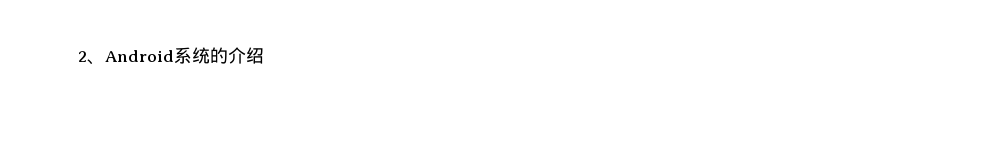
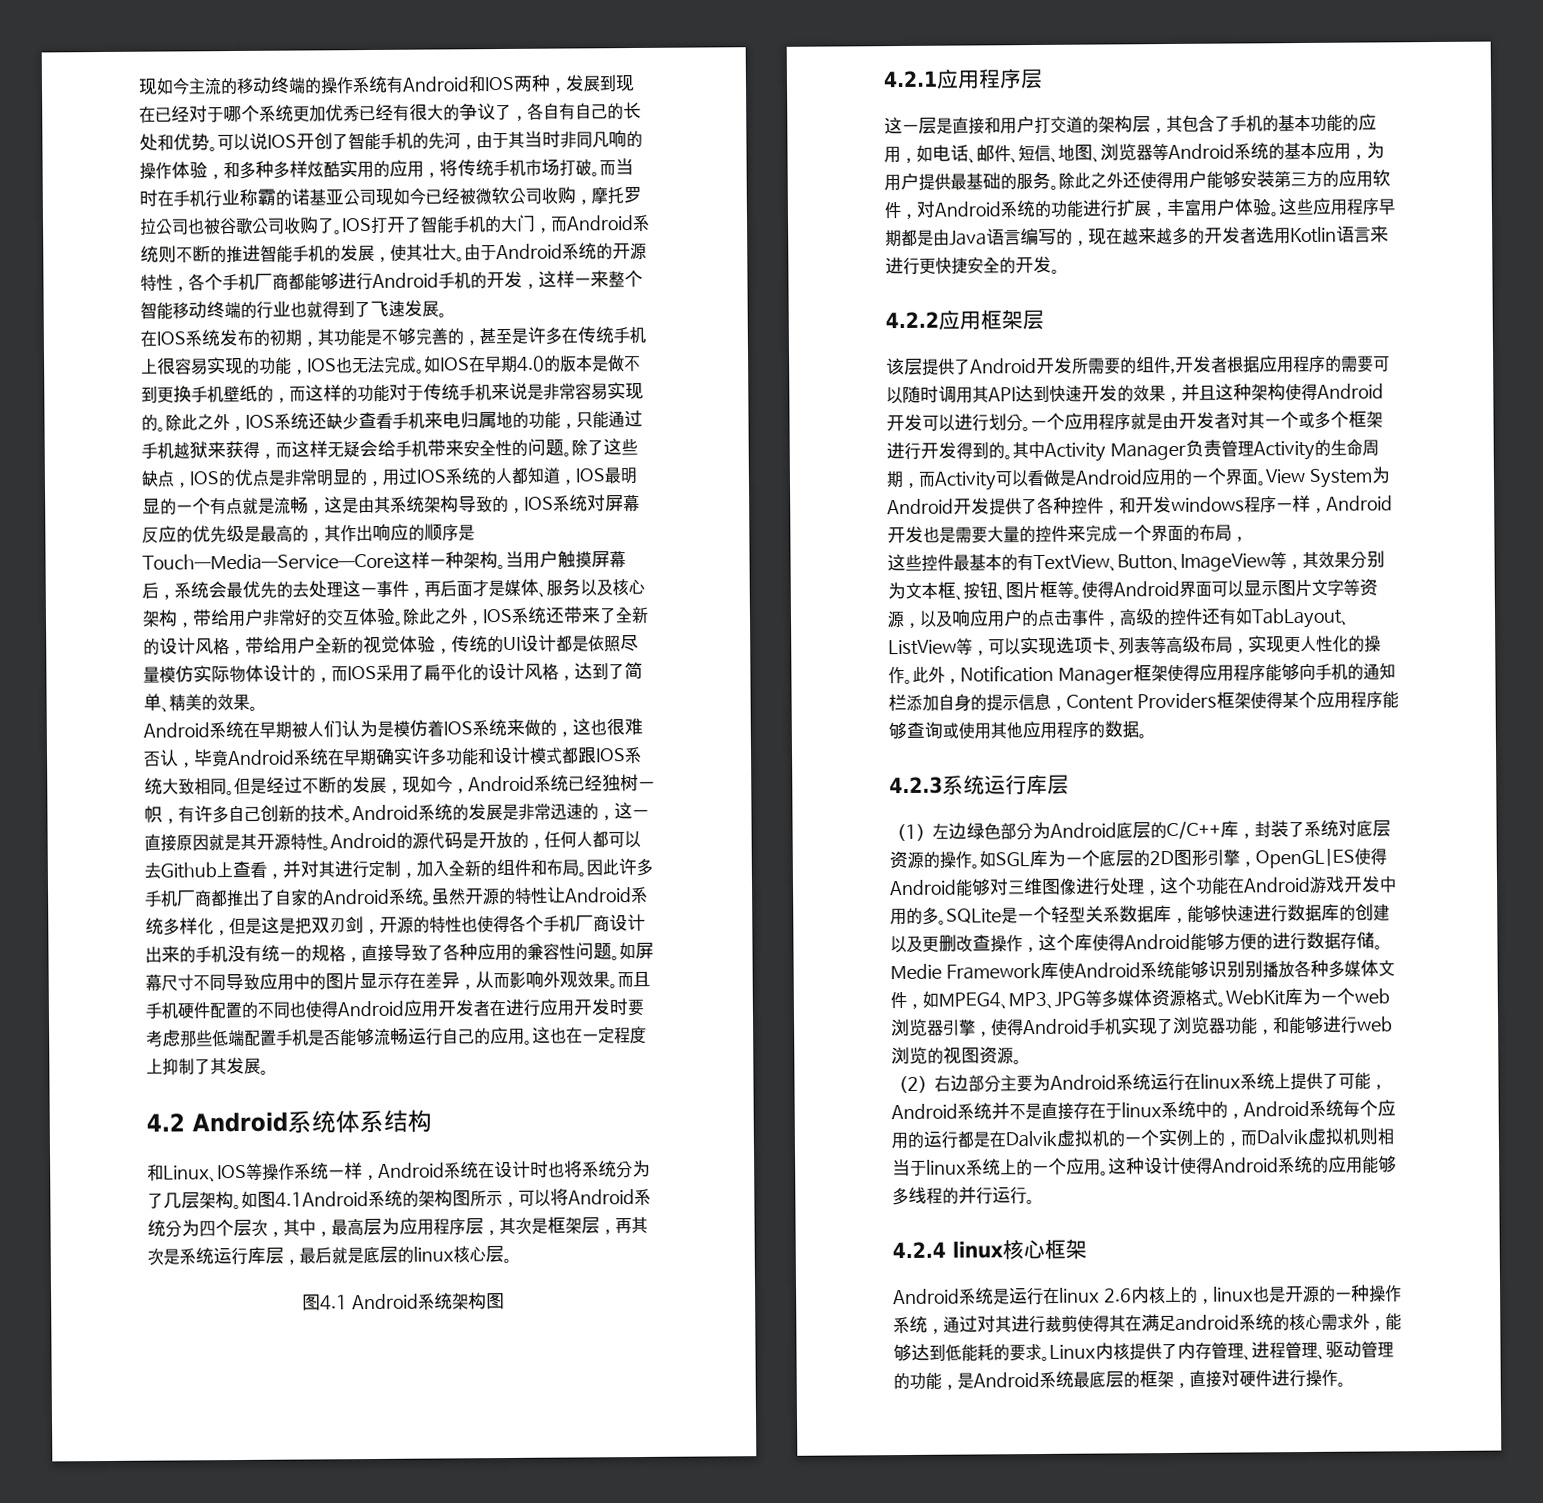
[78,47,264,65] 2、Android系统的介绍 -> [138,74,635,96] [139,101,642,124] [139,129,643,152] [139,158,634,180] [139,185,642,208] [139,214,650,236] [140,242,647,264] [140,269,643,292] [140,299,447,320] [140,326,646,348] [141,354,641,375] [141,382,644,404] [141,409,643,432] [141,438,638,460] [141,466,637,488] [142,493,640,515] [142,523,475,544] [142,550,626,571] [142,578,645,600] [142,605,649,628] [143,633,639,656] [143,661,643,684] [143,693,258,713] [143,717,643,740] [143,746,642,768] [144,774,655,796] [144,802,649,824] [144,830,641,852] [144,857,653,879] [145,886,648,908] [145,913,646,936] [145,941,654,964] [145,970,650,992] [145,998,644,1020] [146,1025,647,1048] [146,1056,269,1076] [146,1109,432,1134] [147,1159,651,1183] [147,1188,651,1210] [147,1216,648,1238] [147,1245,512,1266] [302,1292,505,1311] [883,68,1043,90] [884,113,1377,135] [884,141,1385,164] [884,169,1391,191] [884,197,1395,220] [885,225,1389,248] [885,255,1060,275] [885,309,1044,331] [886,354,1390,376] [886,382,1384,405] [886,410,1383,432] [886,438,1379,462] [886,466,1391,491] [887,494,1393,516] [887,523,1248,544] [887,550,1385,572] [887,578,1378,601] [887,607,1350,629] [888,634,1381,656] [888,662,1396,685] [888,690,1399,712] [888,720,1147,740] [889,773,1069,795] [889,819,1391,842] [889,847,1387,869] [889,875,1397,897] [890,903,1390,925] [890,931,1383,954] [890,959,1395,980] [890,987,1390,1010] [891,1015,1393,1037] [891,1046,1022,1065] [891,1071,1387,1094] [891,1099,1396,1121] [891,1127,1394,1149] [892,1155,1397,1177] [892,1186,1035,1206] [892,1238,1087,1260] [893,1284,1402,1306] [893,1312,1402,1335] [893,1340,1394,1362] [893,1368,1346,1390] 现如今主流的移动终端的操作系统有Android和IOS两种，发展到现在已经对于哪个系统更加优秀已经有很大的争议了，各自有自己的长处和优势。可以说IOS开创了智能手机的先河，由于其当时非同凡响的操作体验，和多种多样炫酷实用的应用，将传统手机市场打破。而当时在手机行业称霸的诺基亚公司现如今已经被微软公司收购，摩托罗拉公司也被谷歌公司收购了。IOS打开了智能手机的大门，而Android系统则不断的推进智能手机的发展，使其壮大。由于Android系统的开源特性，各个手机厂商都能够进行Android手机的开发，这样一来整个智能移动终端的行业也就得到了飞速发展。 // 在IOS系统发布的初期，其功能是不够完善的，甚至是许多在传统手机上很容易实现的功能，IOS也无法完成。如IOS在早期4.0的版本是做不到更换手机壁纸的，而这样的功能对于传统手机来说是非常容易实现的。除此之外，IOS系统还缺少查看手机来电归属地的功能，只能通过手机越狱来获得，而这样无疑会给手机带来安全性的问题。除了这些缺点，IOS的优点是非常明显的，用过IOS系统的人都知道，IOS最明显的一个有点就是流畅，这是由其系统架构导致的，IOS系统对屏幕反应的优先级是最高的，其作出响应的顺序是Touch—Media—Service—Core这样一种架构。当用户触摸屏幕后，系统会最优先的去处理这一事件，再后面才是媒体、服务以及核心架构，带给用户非常好的交互体验。除此之外，IOS系统还带来了全新的设计风格，带给用户全新的视觉体验，传统的UI设计都是依照尽量模仿实际物体设计的，而IOS采用了扁平化的设计风格，达到了简单、精美的效果。 // Android系统在早期被人们认为是模仿着IOS系统来做的，这也很难否认，毕竟Android系统在早期确实许多功能和设计模式都跟IOS系统大致相同。但是经过不断的发展，现如今，Android系统已经独树一帜，有许多自己创新的技术。Android系统的发展是非常迅速的，这一直接原因就是其开源特性。Android的源代码是开放的，任何人都可以去Github上查看，并对其进行定制，加入全新的组件和布局。因此许多手机厂商都推出了自家的Android系统。虽然开源的特性让Android系统多样化，但是这是把双刃剑，开源的特性也使得各个手机厂商设计出来的手机没有统一的规格，直接导致了各种应用的兼容性问题。如屏幕尺寸不同导致应用中的图片显示存在差异，从而影响外观效果。而且手机硬件配置的不同也使得Android应用开发者在进行应用开发时要考虑那些低端配置手机是否能够流畅运行自己的应用。这也在一定程度上抑制了其发展。 // 4.2 Android系统体系结构 // 和Linux、IOS等操作系统一样，Android系统在设计时也将系统分为了几层架构。如图4.1Android系统的架构图所示，可以将Android系统分为四个层次，其中，最高层为应用程序层，其次是框架层，再其次是系统运行库层，最后就是底层的linux核心层。 // 图4.1 Android系统架构图 // 4.2.1应用程序层 // 这一层是直接和用户打交道的架构层，其包含了手机的基本功能的应用，如电话、邮件、短信、地图、浏览器等Android系统的基本应用，为用户提供最基础的服务。除此之外还使得用户能够安装第三方的应用软件，对Android系统的功能进行扩展，丰富用户体验。这些应用程序早期都是由Java语言编写的，现在越来越多的开发者选用Kotlin语言来进行更快捷安全的开发。 // 4.2.2应用框架层 // 该层提供了Android开发所需要的组件,开发者根据应用程序的需要可以随时调用其API达到快速开发的效果，并且这种架构使得Android开发可以进行划分。一个应用程序就是由开发者对其一个或多个框架进行开发得到的。其中Activity Manager负责管理Activity的生命周期，而Activity可以看做是Android应用的一个界面。View System为Android开发提供了各种控件，和开发windows程序一样，Android开发也是需要大量的控件来完成一个界面的布局， // 这些控件最基本的有TextView、Button、ImageView等，其效果分别为文本框、按钮、图片框等。使得Android界面可以显示图片文字等资源，以及响应用户的点击事件，高级的控件还有如TabLayout、ListView等，可以实现选项卡、列表等高级布局，实现更人性化的操作。此外，Notification Manager框架使得应用程序能够向手机的通知栏添加自身的提示信息，Content Providers框架使得某个应用程序能够查询或使用其他应用程序的数据。 // 4.2.3系统运行库层 // （1）左边绿色部分为Android底层的C/C++库，封装了系统对底层资源的操作。如SGL库为一个底层的2D图形引擎，OpenGL|ES使得Android能够对三维图像进行处理，这个功能在Android游戏开发中用的多。SQLite是一个轻型关系数据库，能够快速进行数据库的创建以及更删改查操作，这个库使得Android能够方便的进行数据存储。Medie Framework库使Android系统能够识别别播放各种多媒体文件，如MPEG4、MP3、JPG等多媒体资源格式。WebKit库为一个web浏览器引擎，使得Android手机实现了浏览器功能，和能够进行web浏览的视图资源。 // （2）右边部分主要为Android系统运行在linux系统上提供了可能，Android系统并不是直接存在于linux系统中的，Android系统每个应用的运行都是在Dalvik虚拟机的一个实例上的，而Dalvik虚拟机则相当于linux系统上的一个应用。这种设计使得Android系统的应用能够多线程的并行运行。 // 4.2.4 linux核心框架 // Android系统是运行在linux 2.6内核上的，linux也是开源的一种操作系统，通过对其进行裁剪使得其在满足android系统的核心需求外，能够达到低能耗的要求。Linux内核提供了内存管理、进程管理、驱动管理的功能，是Android系统最底层的框架，直接对硬件进行操作。

